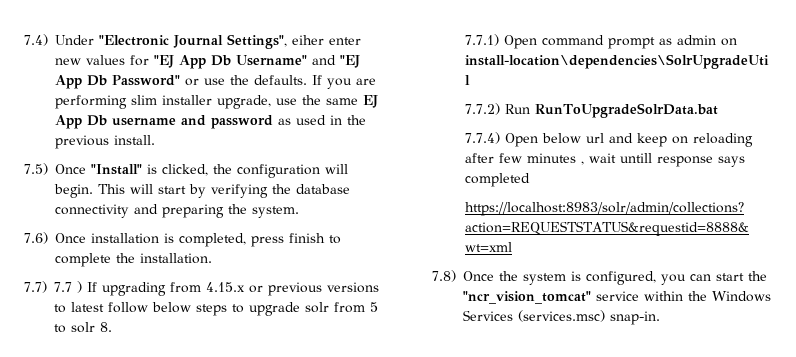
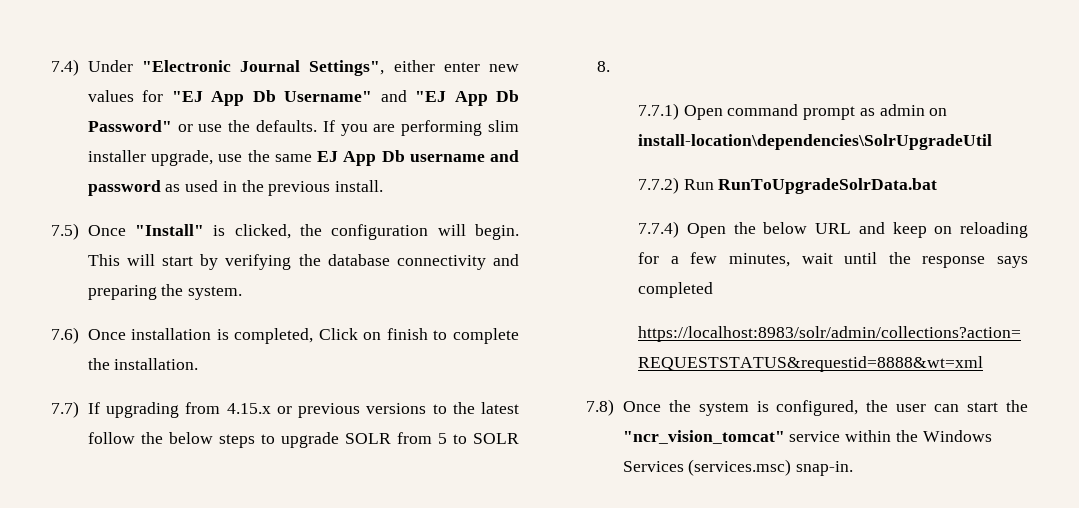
[292,35,324,45] eiher -> [393,60,435,72] either
[251,236,284,247] press -> [318,328,382,340] Click on
[54,281,82,293] 7.7 ) -> (79, 409) none
(66, 308) none -> [452,402,475,414] the
(148, 307) none -> [140,432,163,444] the
[305,302,329,313] solr -> [344,433,391,444] SOLR
[71,322,95,333] solr -> [472,433,519,444] SOLR
[542,133,605,144] below url -> [733,222,852,234] the below URL
[465,153,653,165] after few minutes , wait untill -> [638,252,911,267] for a few minutes, wait until the
[661,274,687,285] you -> [866,400,927,412] the user

